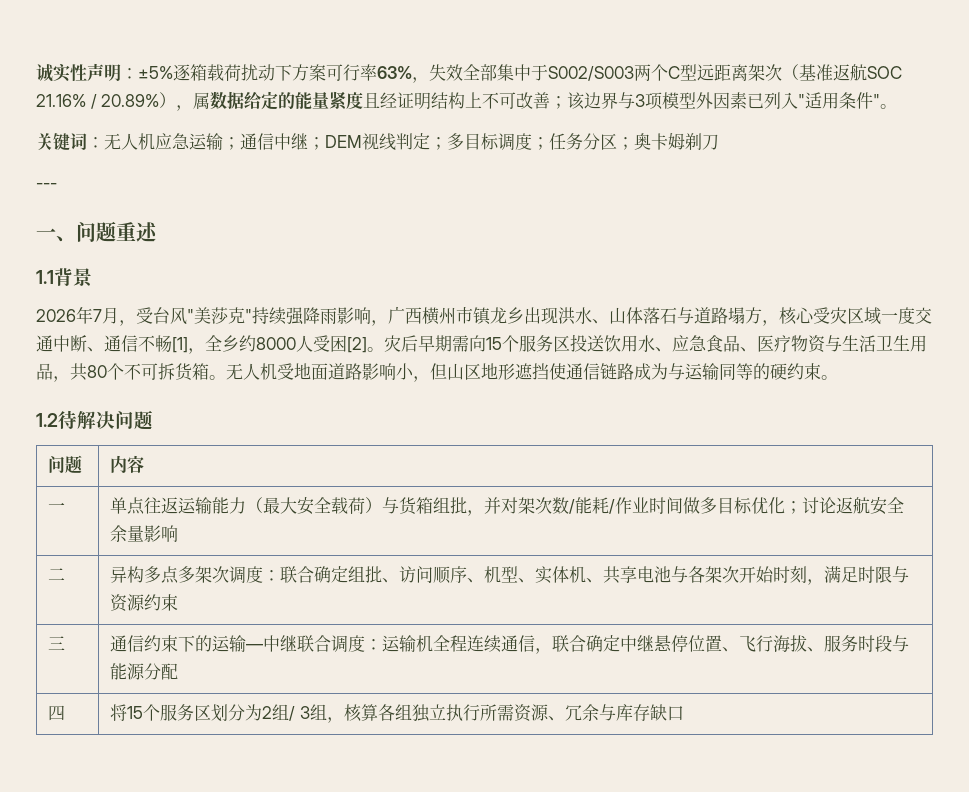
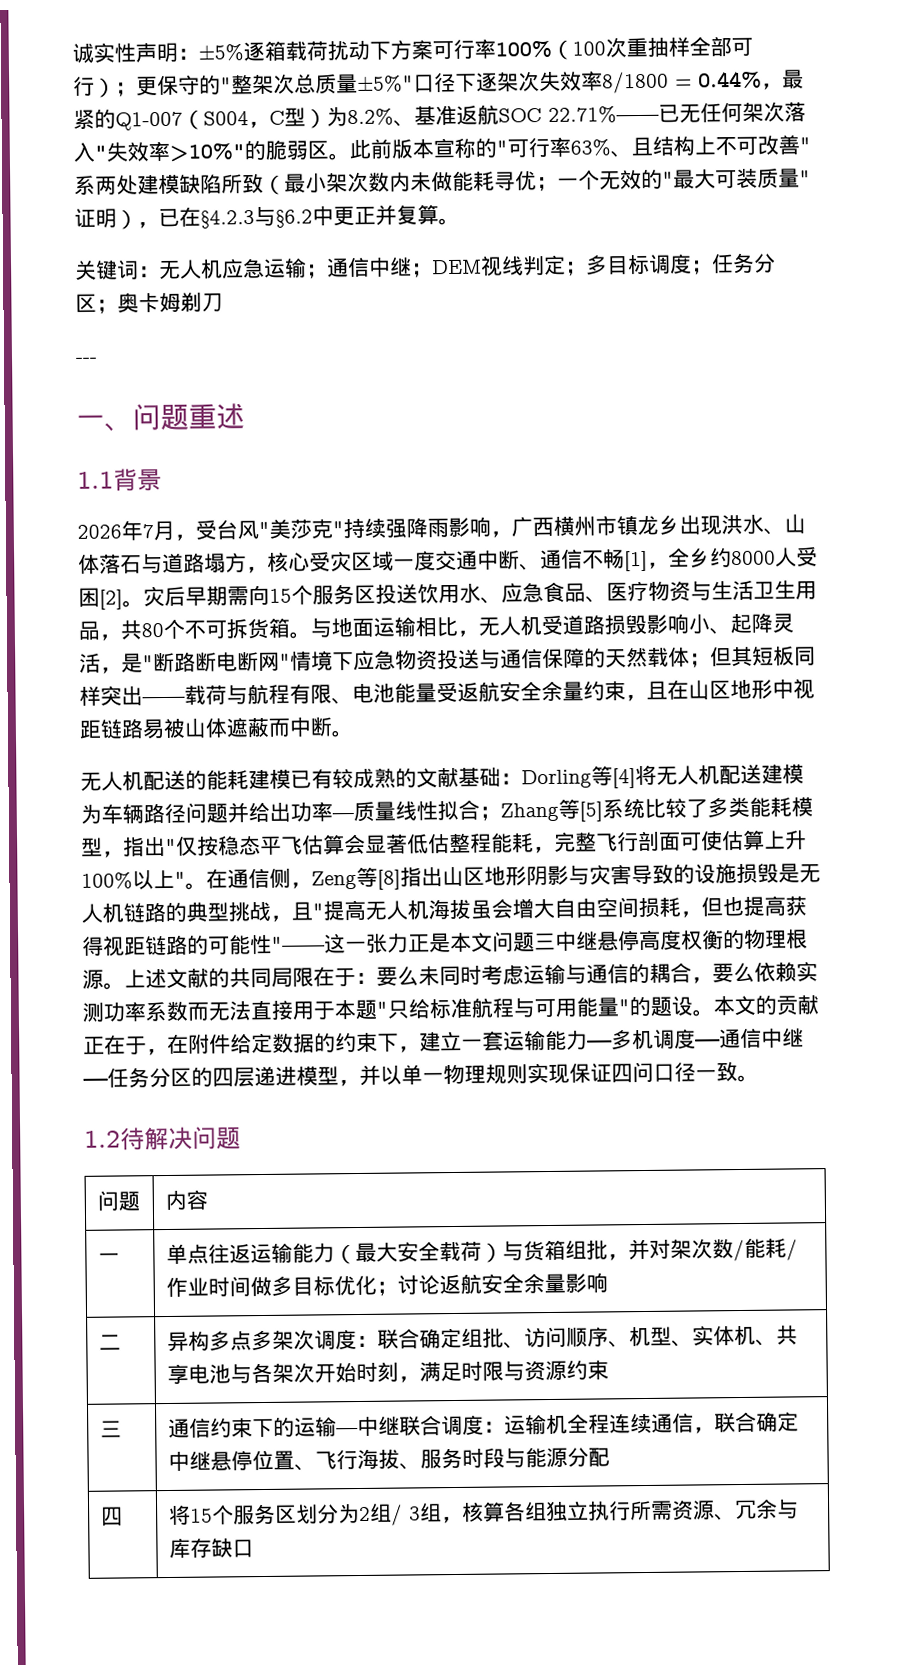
[377,64,902,83] [36,91,881,111] 63%，失效全部集中于S002/S003两个C型远距离架次（基准返航SOC 21.16% / 20.89%），属数据给定的能量紧度且经证明结构上不可改善；该边界与3项模型外因素已列入"适用条件" -> [495,36,753,60] [73,69,804,98] [73,101,806,131] [73,134,811,163] [74,168,811,195] [74,204,439,230] 100%（100次重抽样全部可行）；更保守的"整架次总质量±5%"口径下逐架次失效率8/1800 = 0.44%，最紧的Q1-007（S004，C型）为8.2%、基准返航SOC 22.71%——已无任何架次落入"失效率>10%"的脆弱区。此前版本宣称的"可行率63%、且结构上不可改善"系两处建模缺陷所致（最小架次数内未做能耗寻优；一个无效的"最大可装质量"证明），已在§4.2.3与§6.2中更正并复算
[226,363,821,382] 无人机受地面道路影响小，但山区地形遮挡使通信链路成为与运输同等的硬约束 -> [310,612,794,638] [79,646,816,674] [79,678,815,706] [79,716,353,740] [80,763,804,791] [80,796,813,825] [81,829,807,858] [81,863,821,890] [81,895,807,923] [82,929,808,957] [82,961,818,990] [82,995,819,1022] [83,1027,804,1056] [83,1061,738,1088] 与地面运输相比，无人机受道路损毁影响小、起降灵活，是"断路断电断网"情境下应急物资投送与通信保障的天然载体；但其短板同样突出——载荷与航程有限、电池能量受返航安全余量约束，且在山区地形中视距链路易被山体遮蔽而中断。 // 无人机配送的能耗建模已有较成熟的文献基础：Dorling等[4]将无人机配送建模为车辆路径问题并给出功率—质量线性拟合；Zhang等[5]系统比较了多类能耗模型，指出"仅按稳态平飞估算会显著低估整程能耗，完整飞行剖面可使估算上升100%以上"。在通信侧，Zeng等[8]指出山区地形阴影与灾害导致的设施损毁是无人机链路的典型挑战，且"提高无人机海拔虽会增大自由空间损耗，但也提高获得视距链路的可能性"——这一张力正是本文问题三中继悬停高度权衡的物理根源。上述文献的共同局限在于：要么未同时考虑运输与通信的耦合，要么依赖实测功率系数而无法直接用于本题"只给标准航程与可用能量"的题设。本文的贡献正在于，在附件给定数据的约束下，建立一套运输能力—多机调度—通信中继—任务分区的四层递进模型，并以单一物理规则实现保证四问口径一致

